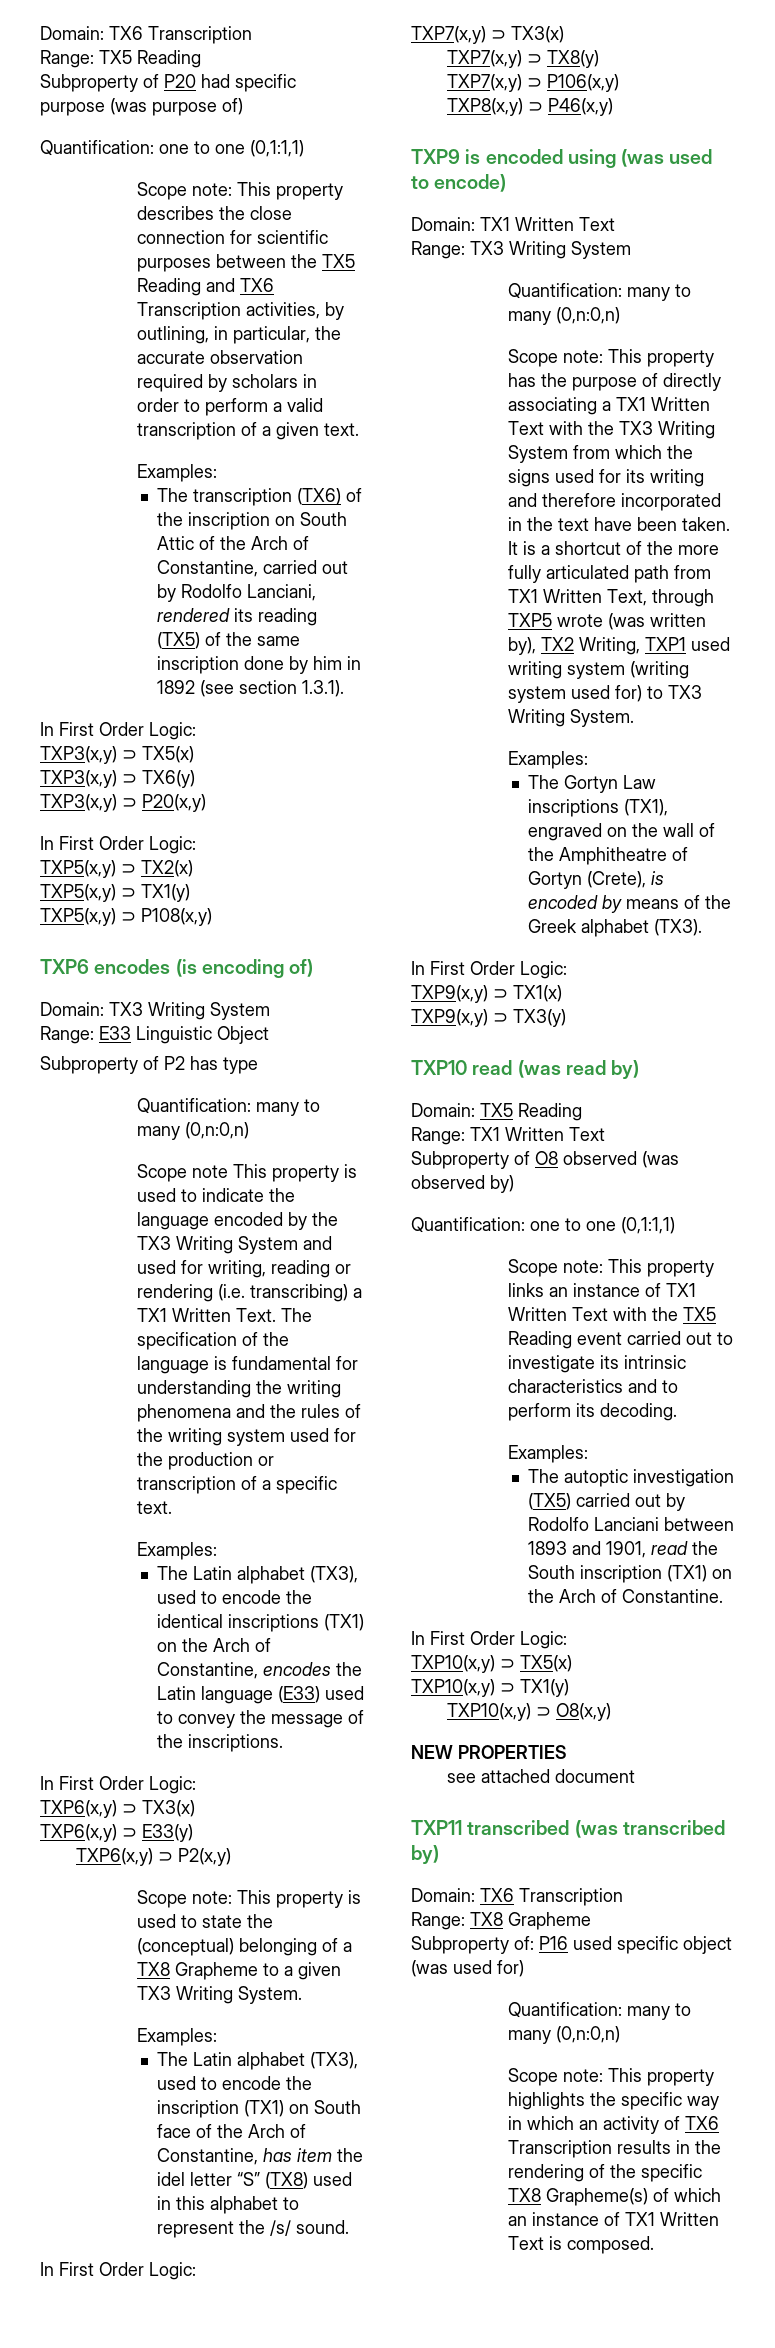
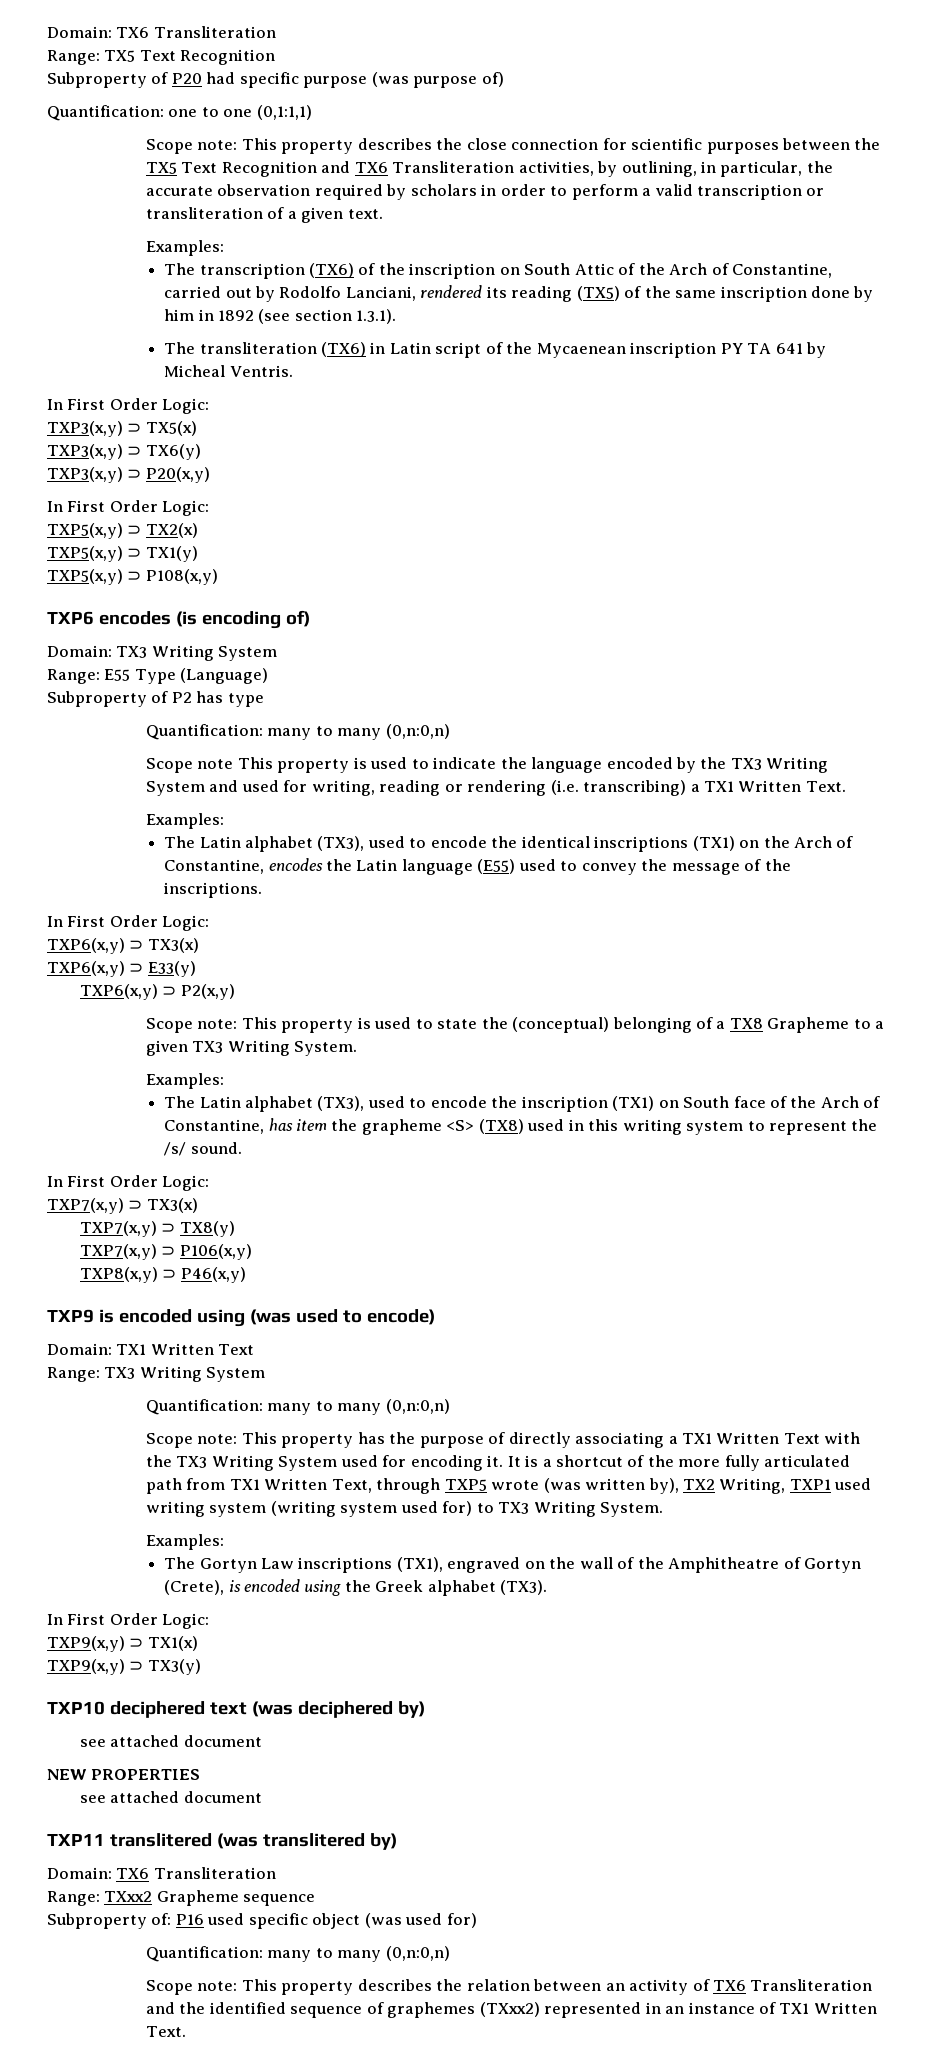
[40,26,252,44] Domain: TX6 Transcription -> [47,26,276,38] Domain: TX6 Transliteration
[137,50,201,68] Reading -> [139,49,276,65] Text Recognition
[137,278,202,296] Reading -> [181,161,317,177] Text Recognition
[137,302,242,320] Transcription -> [392,161,515,173] Transliteration
(237, 431) none -> [806,188,825,196] [145,207,263,219] or transliteration
(344, 688) none -> [164,342,827,358] [164,365,293,377] // The transliteration (TX6) in Latin script of the Mycaenean inscription PY TA 641 by Micheal Ventris.
[99,1026,269,1044] E33 Linguistic Object -> [104,668,269,684] E55 Type (Language)
[281,1308,313,1322] [137,1332,290,1350] [137,1356,359,1374] [137,1380,342,1398] [137,1404,362,1422] [137,1428,357,1446] [137,1452,275,1470] [137,1476,338,1494] [137,1501,173,1514] The specification of the language is fundamental for understanding the writing phenomena and the rules of the writing system used for the production or transcription of a specific text. -> (846, 786) none
[278,1686,320,1703] (E33) -> [477,859,516,874] (E55)
[157,2172,260,2186] idel letter “S” -> [361,1119,475,1135] grapheme <S>
[210,2196,278,2214] alphabet -> [622,1119,744,1135] writing system
[573,445,694,459] [508,469,705,487] [508,493,722,511] [508,517,731,531] from which the signs used for its writing and therefore incorporated in the text have been taken. -> [340,1455,504,1471] used for encoding it.
[602,895,700,913] by means of -> [304,1580,342,1596] using
[472,1060,640,1079] [411,1103,582,1121] [411,1127,605,1145] [411,1151,679,1169] [411,1175,514,1193] [411,1217,675,1234] [508,1259,715,1277] [508,1283,697,1297] [508,1307,717,1321] [508,1331,734,1349] [508,1355,687,1373] [508,1379,679,1393] [508,1403,678,1421] [508,1445,589,1463] [528,1469,734,1487] [528,1493,685,1511] [528,1517,734,1531] [528,1541,718,1558] [528,1565,732,1583] [528,1589,723,1603] [411,1631,567,1649] [411,1655,572,1673] [411,1679,569,1697] [446,1703,611,1721] read (was read by) // Domain: TX5 Reading // Range: TX1 Written Text // Subproperty of O8 observed (was observed by) // Quantification: one to one (0,1:1,1) // Scope note: This property links an instance of TX1 Written Text with the TX5 Reading event carried out to investigate its intrinsic characteristics and to perform its decoding. // Examples: // The autoptic investigation (TX5) carried out by Rodolfo Lanciani between 1893 and 1901, read the South inscription (TX1) on the Arch of Constantine. // In First Order Logic: // TXP10(x,y) ⊃ TX5(x) // TXP10(x,y) ⊃ TX1(y) // TXP10(x,y) ⊃ O8(x,y) -> [109,1701,425,1718] [79,1735,262,1747] deciphered text (was deciphered by) // see attached document
[467,1820,725,1838] transcribed (was transcribed -> [109,1833,365,1849] translitered (was translitered
[519,1888,623,1906] [411,1912,591,1930] Transcription // Range: TX8 Grapheme -> [153,1867,276,1879] [47,1890,316,1906] Transliteration // Range: TXxx2 Grapheme sequence
[508,2092,720,2110] [508,2116,720,2134] [508,2140,722,2158] [508,2164,703,2182] [508,2188,722,2206] [508,2212,720,2226] [508,2236,655,2254] highlights the specific way in which an activity of TX6 Transcription results in the rendering of the specific TX8 Grapheme(s) of which an instance of TX1 Written Text is composed. -> [357,1979,873,1995] [145,2002,877,2018] [145,2026,186,2037] describes the relation between an activity of TX6 Transliteration and the identified sequence of graphemes (TXxx2) represented in an instance of TX1 Written Text.

